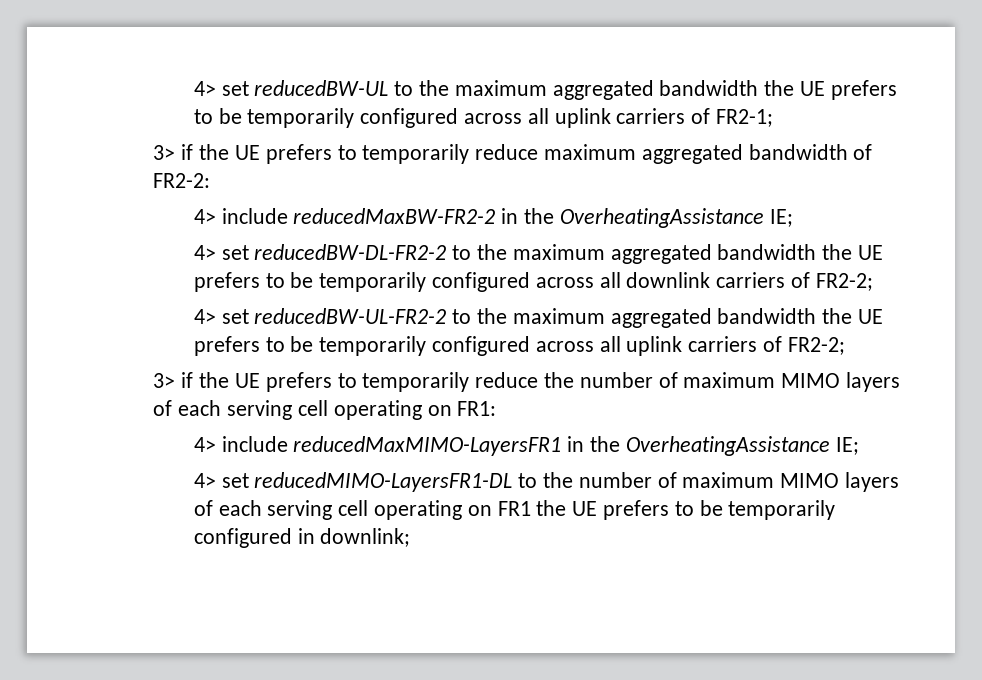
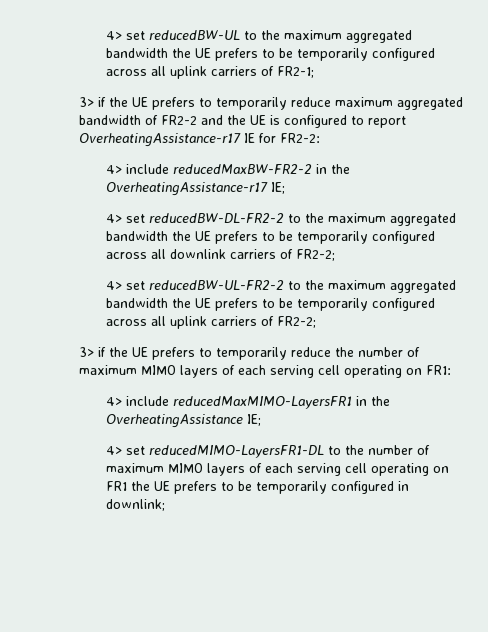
(873, 152) none -> [160,115,406,128] [78,133,276,147] FR2-2 and the UE is configured to report OverheatingAssistance-r17 IE for
[559,208,764,228] OverheatingAssistance -> [106,182,269,196] OverheatingAssistance-r17

